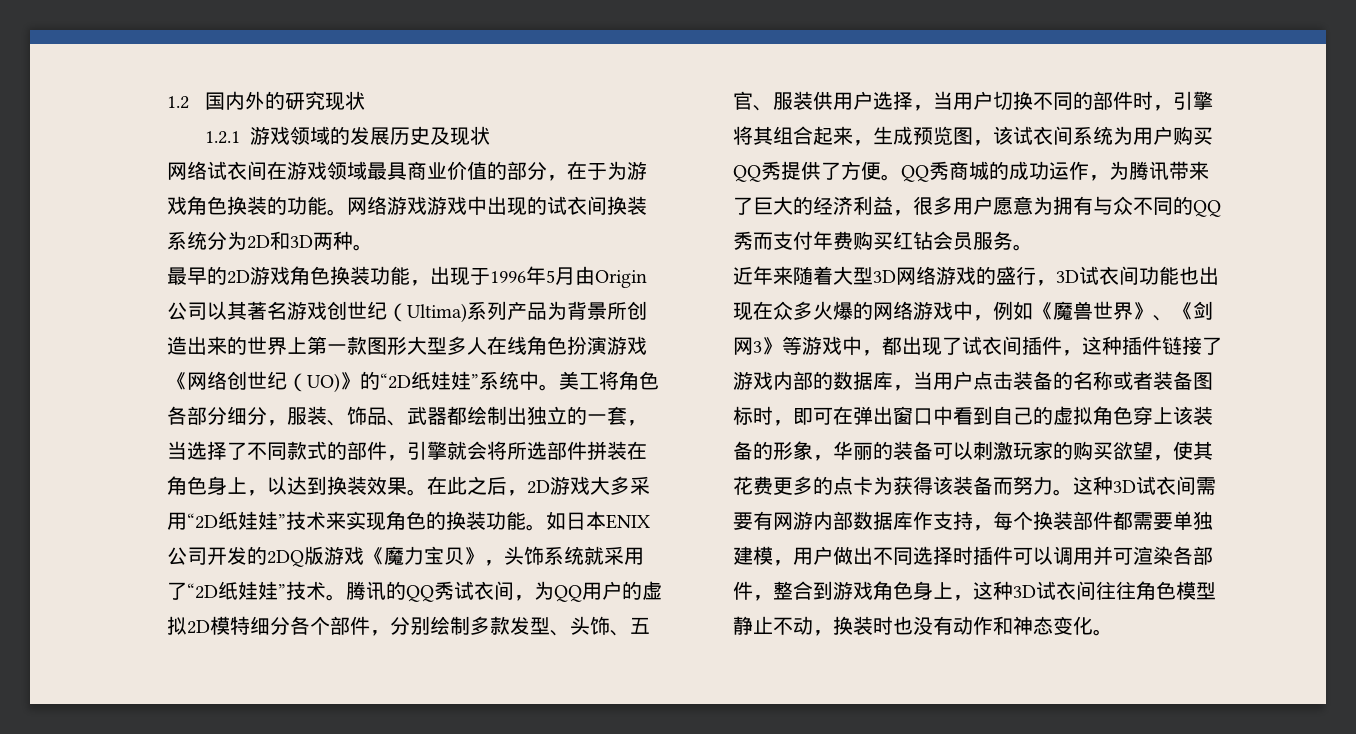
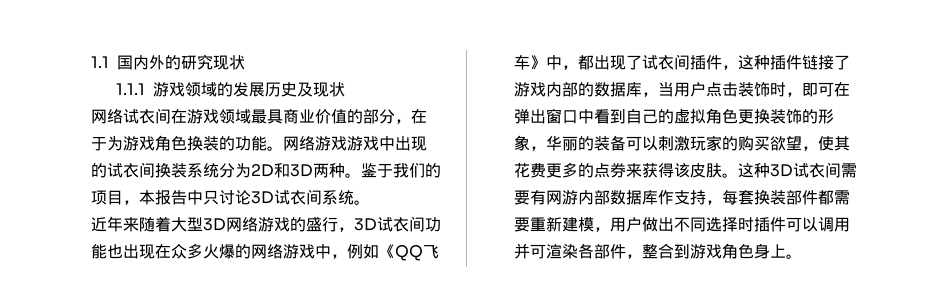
[166,96,189,109] 1.2 -> [91,56,110,68] 1.1
[205,131,241,144] 1.2.1 -> [116,83,146,95] 1.1.1
[166,266,647,288] [166,301,647,323] [166,336,647,355] [166,371,659,393] [166,406,647,426] [166,441,647,461] [166,476,650,496] [166,511,650,531] [166,546,644,567] [166,581,662,602] [166,616,650,636] [732,91,1213,111] [732,126,1213,146] [732,161,1209,182] [732,196,1221,217] [732,231,1013,251] // 最早的2D游戏角色换装功能，出现于1996年5月由Origin公司以其著名游戏创世纪（Ultima)系列产品为背景所创造出来的世界上第一款图形大型多人在线角色扮演游戏《网络创世纪（UO)》的“2D纸娃娃”系统中。美工将角色各部分细分，服装、饰品、武器都绘制出独立的一套，当选择了不同款式的部件，引擎就会将所选部件拼装在角色身上，以达到换装效果。在此之后，2D游戏大多采用“2D纸娃娃”技术来实现角色的换装功能。如日本ENIX公司开发的2DQ版游戏《魔力宝贝》，头饰系统就采用了“2D纸娃娃”技术。腾讯的QQ秀试衣间，为QQ用户的虚拟2D模特细分各个部件，分别绘制多款发型、头饰、五官、服装供用户选择，当用户切换不同的部件时，引擎将其组合起来，生成预览图，该试衣间系统为用户购买QQ秀提供了方便。QQ秀商城的成功运作，为腾讯带来了巨大的经济利益，很多用户愿意为拥有与众不同的QQ秀而支付年费购买红钻会员服务 -> [361,163,442,178] [91,189,355,205] 鉴于我们的项目，本报告中只讨论3D试衣间系统
[1052,301,1213,321] [732,336,842,355] 魔兽世界》、《剑网3》等游戏 -> [395,245,440,261] [514,55,547,70] QQ飞车》
[1032,371,1213,390] [732,406,753,425] 备的名称或者装备图标 -> [754,81,771,97] 饰
[1132,406,1213,425] [732,441,753,460] 穿上该装备 -> [738,108,803,124] 更换装饰
[852,476,1053,495] 卡为获得该装备而努力 -> [610,163,723,178] 券来获得该皮肤
[1012,511,1033,530] 个 -> [738,190,755,205] 套
[1172,511,1213,530] 单独 -> [530,216,563,232] 重新
[952,581,1216,601] [732,616,1093,636] ，这种3D试衣间往往角色模型静止不动，换装时也没有动作和神态变化 -> (787, 251) none

